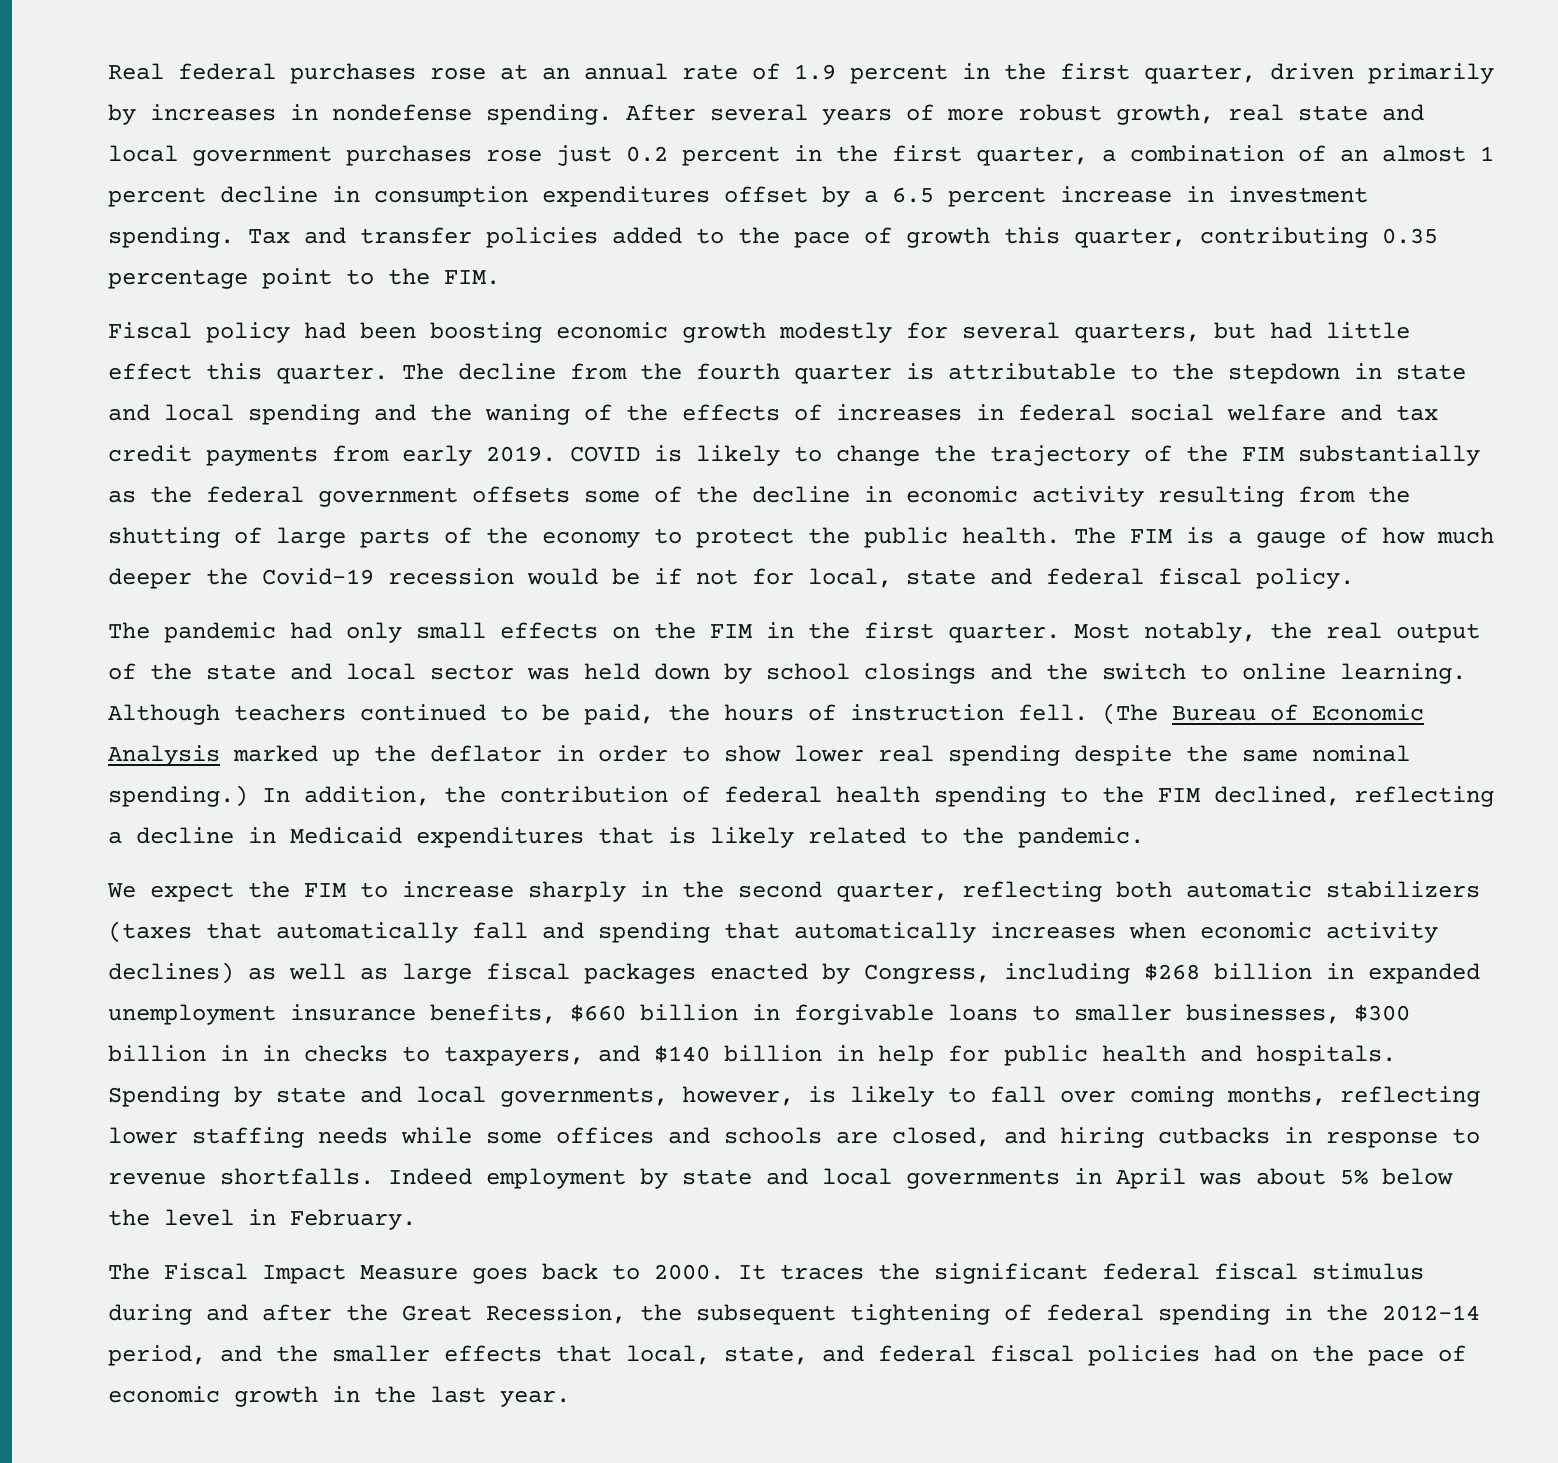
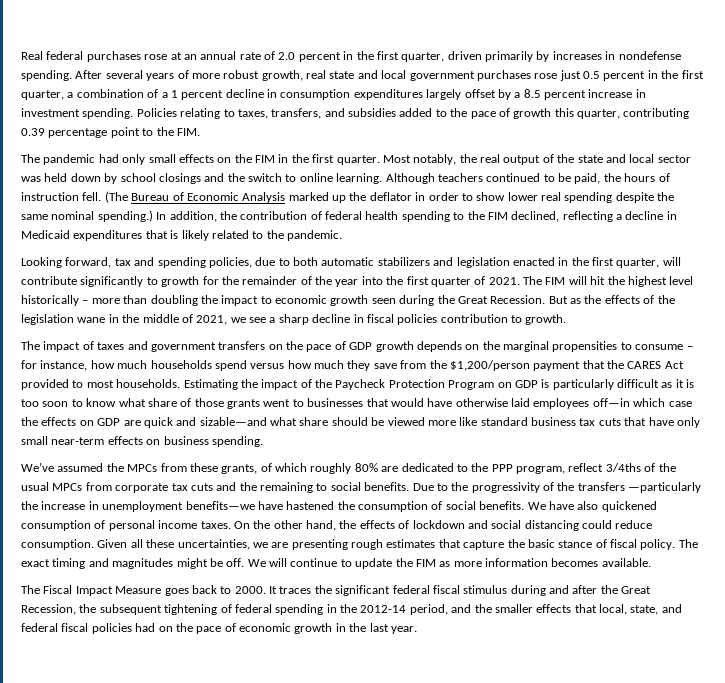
[794,64,836,80] 1.9 -> [278,52,296,60] 2.0
[626,146,668,162] 0.2 -> [583,71,600,79] 0.5
[1340,145,1466,162] an almost -> [161,92,168,98] a
(710, 196) none -> [426,89,462,100] largely
[892,187,934,203] 6.5 -> [523,89,541,98] 8.5
[248,227,598,248] Tax and transfer policies -> [136,108,396,119] Policies relating to taxes, transfers, and subsidies
[1382,228,1438,244] 0.35 -> [21,128,45,136] 0.39
[108,322,1410,343] [108,363,1466,384] [108,404,1438,425] [108,445,1480,466] [108,486,1410,507] [108,527,1494,548] [108,568,1354,589] // Fiscal policy had been boosting economic growth modestly for several quarters, but had little effect this quarter. The decline from the fourth quarter is attributable to the stepdown in state and local spending and the waning of the effects of increases in federal social welfare and tax credit payments from early 2019. COVID is likely to change the trajectory of the FIM substantially as the federal government offsets some of the decline in economic activity resulting from the shutting of large parts of the economy to protect the public health. The FIM is a gauge of how much deeper the Covid-19 recession would be if not for local, state and federal fiscal policy. -> (200, 132) none
[107,881,1480,902] [108,921,1438,943] [108,962,1480,984] [108,1004,1410,1025] [108,1045,1396,1066] [108,1086,1480,1107] [108,1127,1480,1148] [108,1168,1453,1189] [108,1209,416,1230] We expect the FIM to increase sharply in the second quarter, reflecting both automatic stabilizers (taxes that automatically fall and spending that automatically increases when economic activity declines) as well as large fiscal packages enacted by Congress, including $268 billion in expanded unemployment insurance benefits, $660 billion in forgivable loans to smaller businesses, $300 billion in in checks to taxpayers, and $140 billion in help for public health and hospitals. Spending by state and local governments, however, is likely to fall over coming months, reflecting lower staffing needs while some offices and schools are closed, and hiring cutbacks in response to revenue shortfalls. Indeed employment by state and local governments in April was about 5% below the level in February. -> [21,257,681,268] [21,276,694,287] [21,295,675,306] [21,314,567,325] [21,341,693,352] [21,360,684,371] [21,379,695,390] [21,398,692,409] [21,417,700,428] [21,436,263,447] [21,462,676,474] [21,482,702,493] [21,501,657,512] [21,520,653,531] [21,539,698,550] [21,558,651,569] Looking forward, tax and spending policies, due to both automatic stabilizers and legislation enacted in the first quarter, will contribute significantly to growth for the remainder of the year into the first quarter of 2021. The FIM will hit the highest level historically – more than doubling the impact to economic growth seen during the Great Recession. But as the effects of the legislation wane in the middle of 2021, we see a sharp decline in fiscal policies contribution to growth. // The impact of taxes and government transfers on the pace of GDP growth depends on the marginal propensities to consume – for instance, how much households spend versus how much they save from the $1,200/person payment that the CARES Act provided to most households. Estimating the impact of the Paycheck Protection Program on GDP is particularly difficult as it is too soon to know what share of those grants went to businesses that would have otherwise laid employees off—in which case the effects on GDP are quick and sizable—and what share should be viewed more like standard business tax cuts that have only small near-term effects on business spending. // We’ve assumed the MPCs from these grants, of which roughly 80% are dedicated to the PPP program, reflect 3/4ths of the usual MPCs from corporate tax cuts and the remaining to social benefits. Due to the progressivity of the transfers —particularly the increase in unemployment benefits—we have hastened the consumption of social benefits. We have also quickened consumption of personal income taxes. On the other hand, the effects of lockdown and social distancing could reduce consumption. Given all these uncertainties, we are presenting rough estimates that capture the basic stance of fiscal policy. The exact timing and magnitudes might be off. We will continue to update the FIM as more information becomes available.

